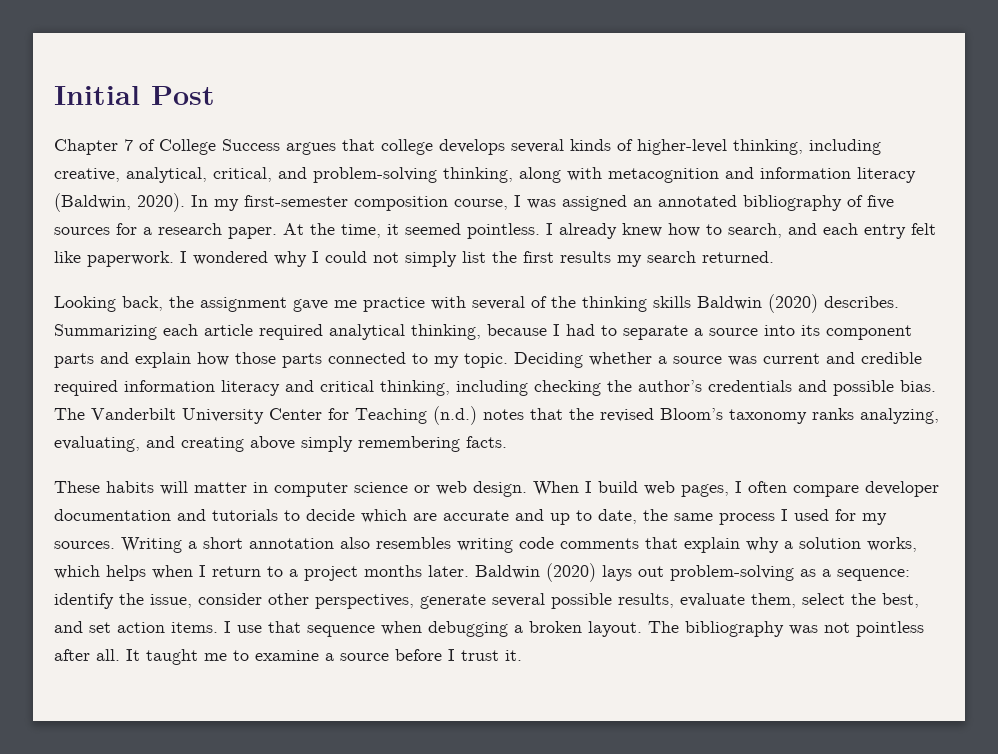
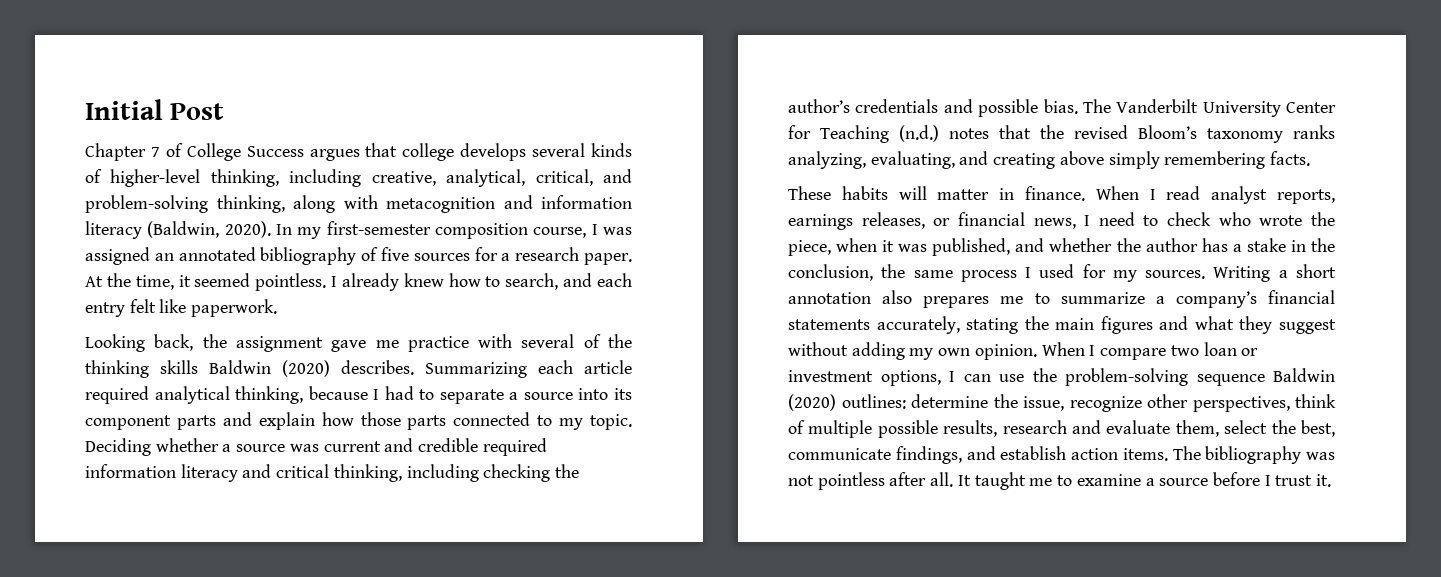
[180,251,774,267] I wondered why I could not simply list the first results my search returned. -> (278, 308) none
[274,481,939,497] [54,509,637,525] computer science or web design. When I build web pages, I often compare developer documentation and tutorials to decide which are accurate and up to date, -> [1025,186,1335,204] [788,212,1335,230] [788,238,1336,256] [788,264,873,281] finance. When I read analyst reports, earnings releases, or financial news, I need to check who wrote the piece, when it was published, and whether the author has a stake in the conclusion,
[376,537,917,553] [54,563,910,582] [54,593,114,609] resembles writing code comments that explain why a solution works, which helps when I return to a project months later. Baldwin (2020) lays out problem-solving as a sequence: identify -> [923,290,1335,308] [788,316,1336,334] [788,342,1259,360] [788,368,1335,386] [788,394,988,411] prepares me to summarize a company’s financial statements accurately, stating the main figures and what they suggest without adding my own opinion. When I compare two loan or investment options, I can use the problem-solving sequence Baldwin (2020) outlines: determine
[198,593,262,605] consider -> [1069,396,1142,412] recognize
[420,593,674,609] generate several possible results, -> [1295,394,1336,408] [788,420,1101,438] think of multiple possible results, research and
[54,621,642,637] and set action items. I use that sequence when debugging a broken layout. -> [788,446,1168,464] communicate findings, and establish action items.

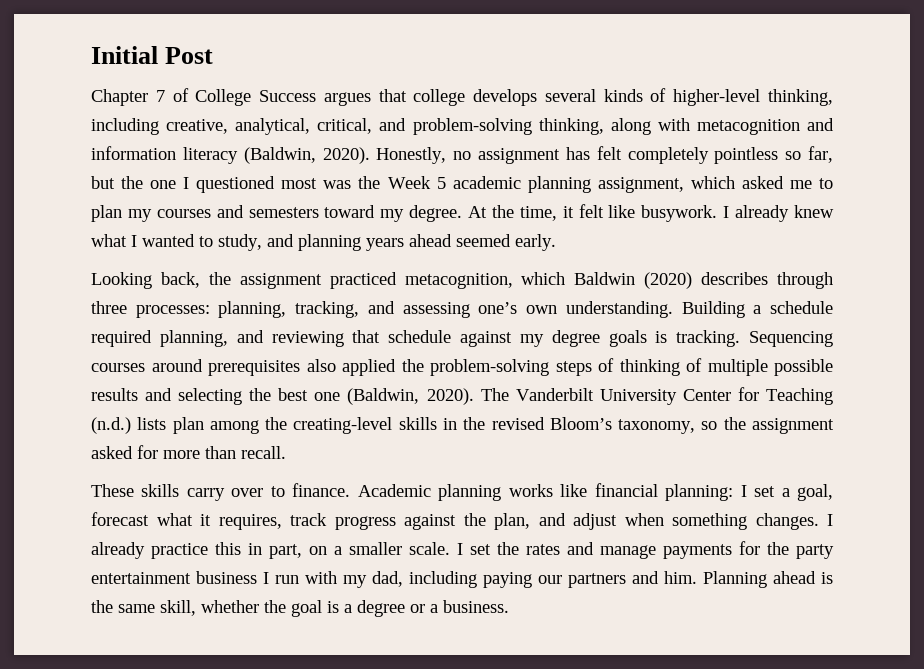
[276,221,633,239] [85,247,632,265] [85,273,633,291] [85,299,278,317] [85,334,632,352] [85,360,632,378] [85,386,632,404] [85,412,632,430] [85,438,547,456] [85,464,580,482] [788,99,1078,117] In my first-semester composition course, I was assigned an annotated bibliography of five sources for a research paper. At the time, it seemed pointless. I already knew how to search, and each entry felt like paperwork. // Looking back, the assignment gave me practice with several of the thinking skills Baldwin (2020) describes. Summarizing each article required analytical thinking, because I had to separate a source into its component parts and explain how those parts connected to my topic. Deciding whether a source was current and credible required information literacy and critical thinking, including checking the author’s credentials and possible bias. -> [376,146,833,164] [91,176,833,193] [91,204,834,222] [91,234,556,251] [91,272,833,289] [91,301,834,318] [91,330,833,347] [91,358,833,376] [91,388,474,405] Honestly, no assignment has felt completely pointless so far, but the one I questioned most was the Week 5 academic planning assignment, which asked me to plan my courses and semesters toward my degree. At the time, it felt like busywork. I already knew what I wanted to study, and planning years ahead seemed early. // Looking back, the assignment practiced metacognition, which Baldwin (2020) describes through three processes: planning, tracking, and assessing one’s own understanding. Building a schedule required planning, and reviewing that schedule against my degree goals is tracking. Sequencing courses around prerequisites also applied the problem-solving steps of thinking of multiple possible results and selecting the best one (Baldwin, 2020).
[949,125,1335,143] [788,151,1311,169] [788,186,1335,204] [788,212,1335,230] [788,238,1336,256] [788,264,1336,282] [788,290,1335,308] [788,316,1336,334] [788,342,1259,360] [788,368,1335,386] [788,394,1336,412] [788,420,1335,438] [788,446,1335,464] [788,472,1332,490] notes that the revised Bloom’s taxonomy ranks analyzing, evaluating, and creating above simply remembering facts. // These habits will matter in finance. When I read analyst reports, earnings releases, or financial news, I need to check who wrote the piece, when it was published, and whether the author has a stake in the conclusion, the same process I used for my sources. Writing a short annotation also prepares me to summarize a company’s financial statements accurately, stating the main figures and what they suggest without adding my own opinion. When I compare two loan or investment options, I can use the problem-solving sequence Baldwin (2020) outlines: determine the issue, recognize other perspectives, think of multiple possible results, research and evaluate them, select the best, communicate findings, and establish action items. The bibliography was not pointless after all. It taught me to examine a source before I trust it. -> [137,417,835,434] [91,445,286,459] [91,483,833,501] [91,512,833,530] [91,541,834,559] [91,571,833,588] [91,600,509,617] lists plan among the creating-level skills in the revised Bloom’s taxonomy, so the assignment asked for more than recall. // These skills carry over to finance. Academic planning works like financial planning: I set a goal, forecast what it requires, track progress against the plan, and adjust when something changes. I already practice this in part, on a smaller scale. I set the rates and manage payments for the party entertainment business I run with my dad, including paying our partners and him. Planning ahead is the same skill, whether the goal is a degree or a business.

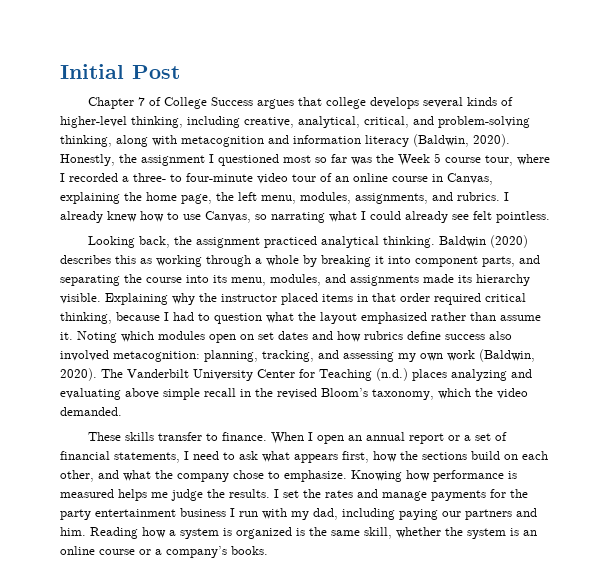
[453,146,833,164] [91,176,177,189] no assignment has felt completely pointless so far, but the one -> [119,154,205,166] the assignment
(318, 183) none -> [315,154,347,163] so far
[452,176,833,193] [91,204,834,222] [91,234,556,251] academic planning assignment, which asked me to plan my courses and semesters toward my degree. At the time, it felt like busywork. I already knew what I wanted to study, and planning years ahead seemed early. -> [445,154,550,166] [60,173,493,185] [60,192,509,204] [60,211,550,223] course tour, where I recorded a three- to four-minute video tour of an online course in Canvas, explaining the home page, the left menu, modules, assignments, and rubrics. I already knew how to use Canvas, so narrating what I could already see felt pointless.
[404,272,566,289] metacognition, which -> [321,236,436,248] analytical thinking.
[776,272,833,289] [91,301,834,318] [91,330,833,347] [91,358,833,376] [91,388,341,405] through three processes: planning, tracking, and assessing one’s own understanding. Building a schedule required planning, and reviewing that schedule against my degree goals is tracking. Sequencing courses around prerequisites also applied the problem-solving steps of thinking of multiple possible results and selecting the best one -> [115,255,540,267] [60,274,530,286] [60,293,526,305] [60,312,541,324] [60,331,512,343] [60,350,475,362] this as working through a whole by breaking it into component parts, and separating the course into its menu, modules, and assignments made its hierarchy visible. Explaining why the instructor placed items in that order required critical thinking, because I had to question what the layout emphasized rather than assume it. Noting which modules open on set dates and how rubrics define success also involved metacognition: planning, tracking, and assessing my own work
[137,417,437,434] lists plan among the creating-level skills -> [412,369,532,381] [60,388,236,400] places analyzing and evaluating above simple recall
[701,417,835,434] [91,445,286,459] [91,483,833,501] [91,512,833,530] [91,542,450,559] so the assignment asked for more than recall. // These skills carry over to finance. Academic planning works like financial planning: I set a goal, forecast what it requires, track progress against the plan, and adjust when something changes. I already practice this in part, on a smaller scale. -> [438,388,528,399] [60,407,122,416] [88,432,508,444] [60,451,548,463] [60,470,517,482] [60,489,270,501] which the video demanded. // These skills transfer to finance. When I open an annual report or a set of financial statements, I need to ask what appears first, how the sections build on each other, and what the company chose to emphasize. Knowing how performance is measured helps me judge the results.
[703,571,816,588] Planning ahead -> [90,527,292,539] Reading how a system is organized
[291,600,509,617] goal is a degree or a business. -> [467,528,537,539] [60,546,268,558] system is an online course or a company’s books.

